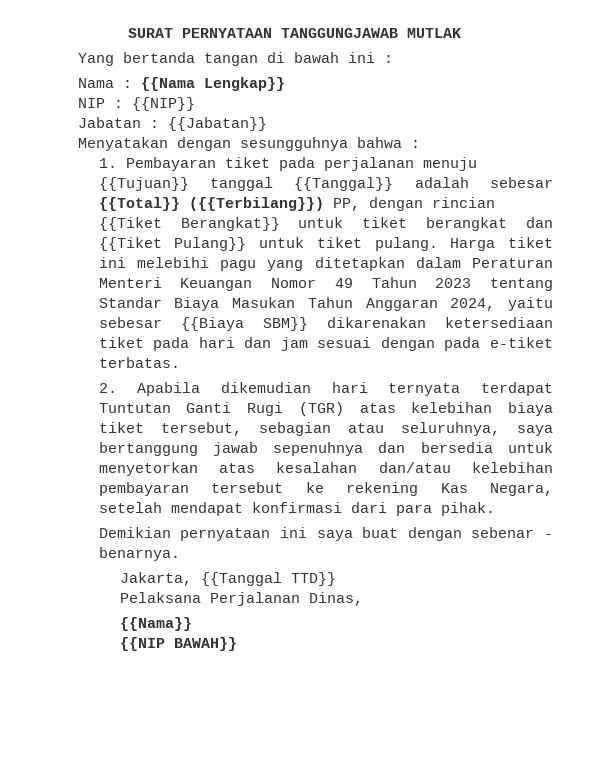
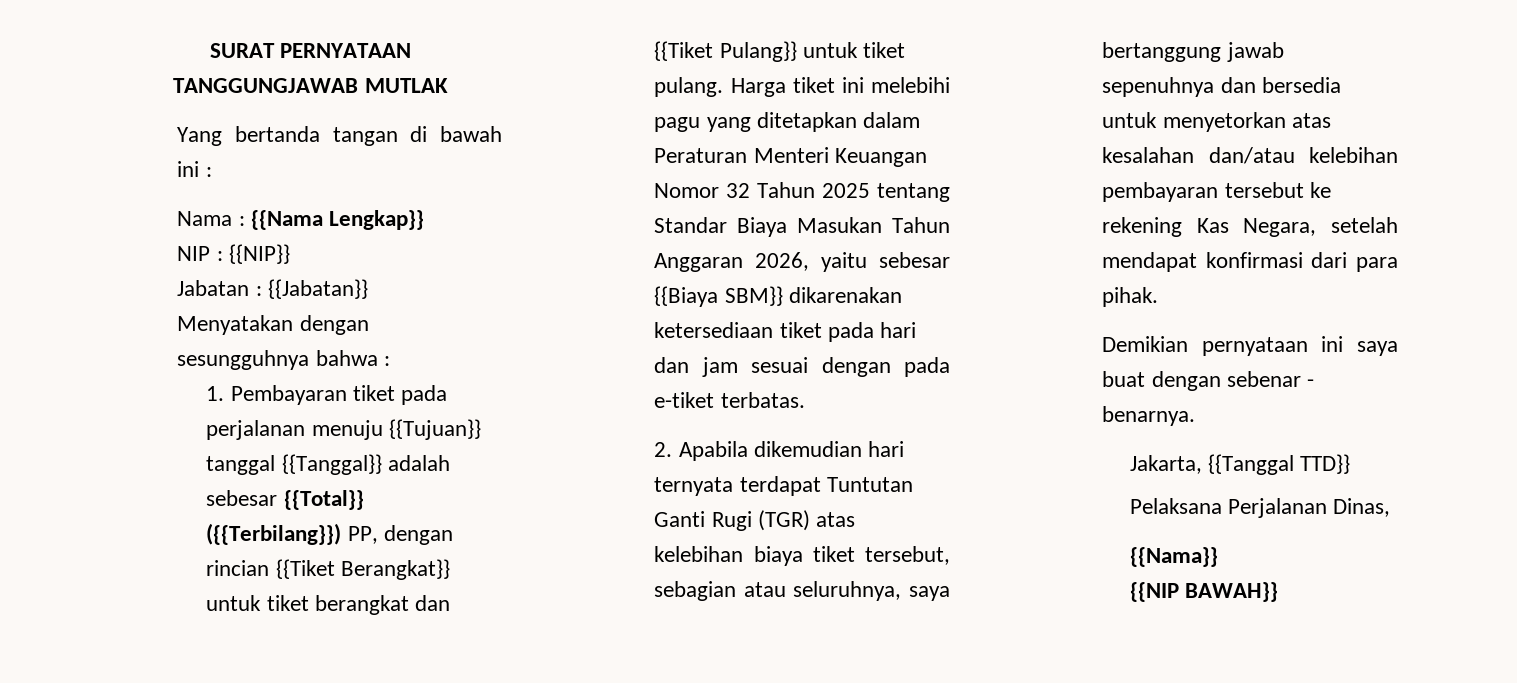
[334,277,472,288] 49 Tahun 2023 -> [726,182,871,198] 32 Tahun 2025
[450,298,496,311] 2024, -> [755,252,810,271] 2026,

